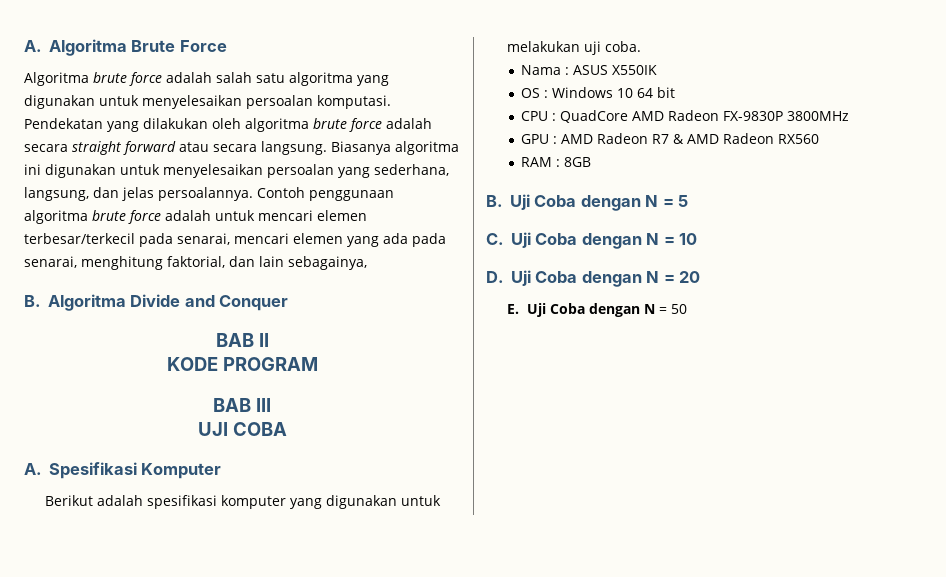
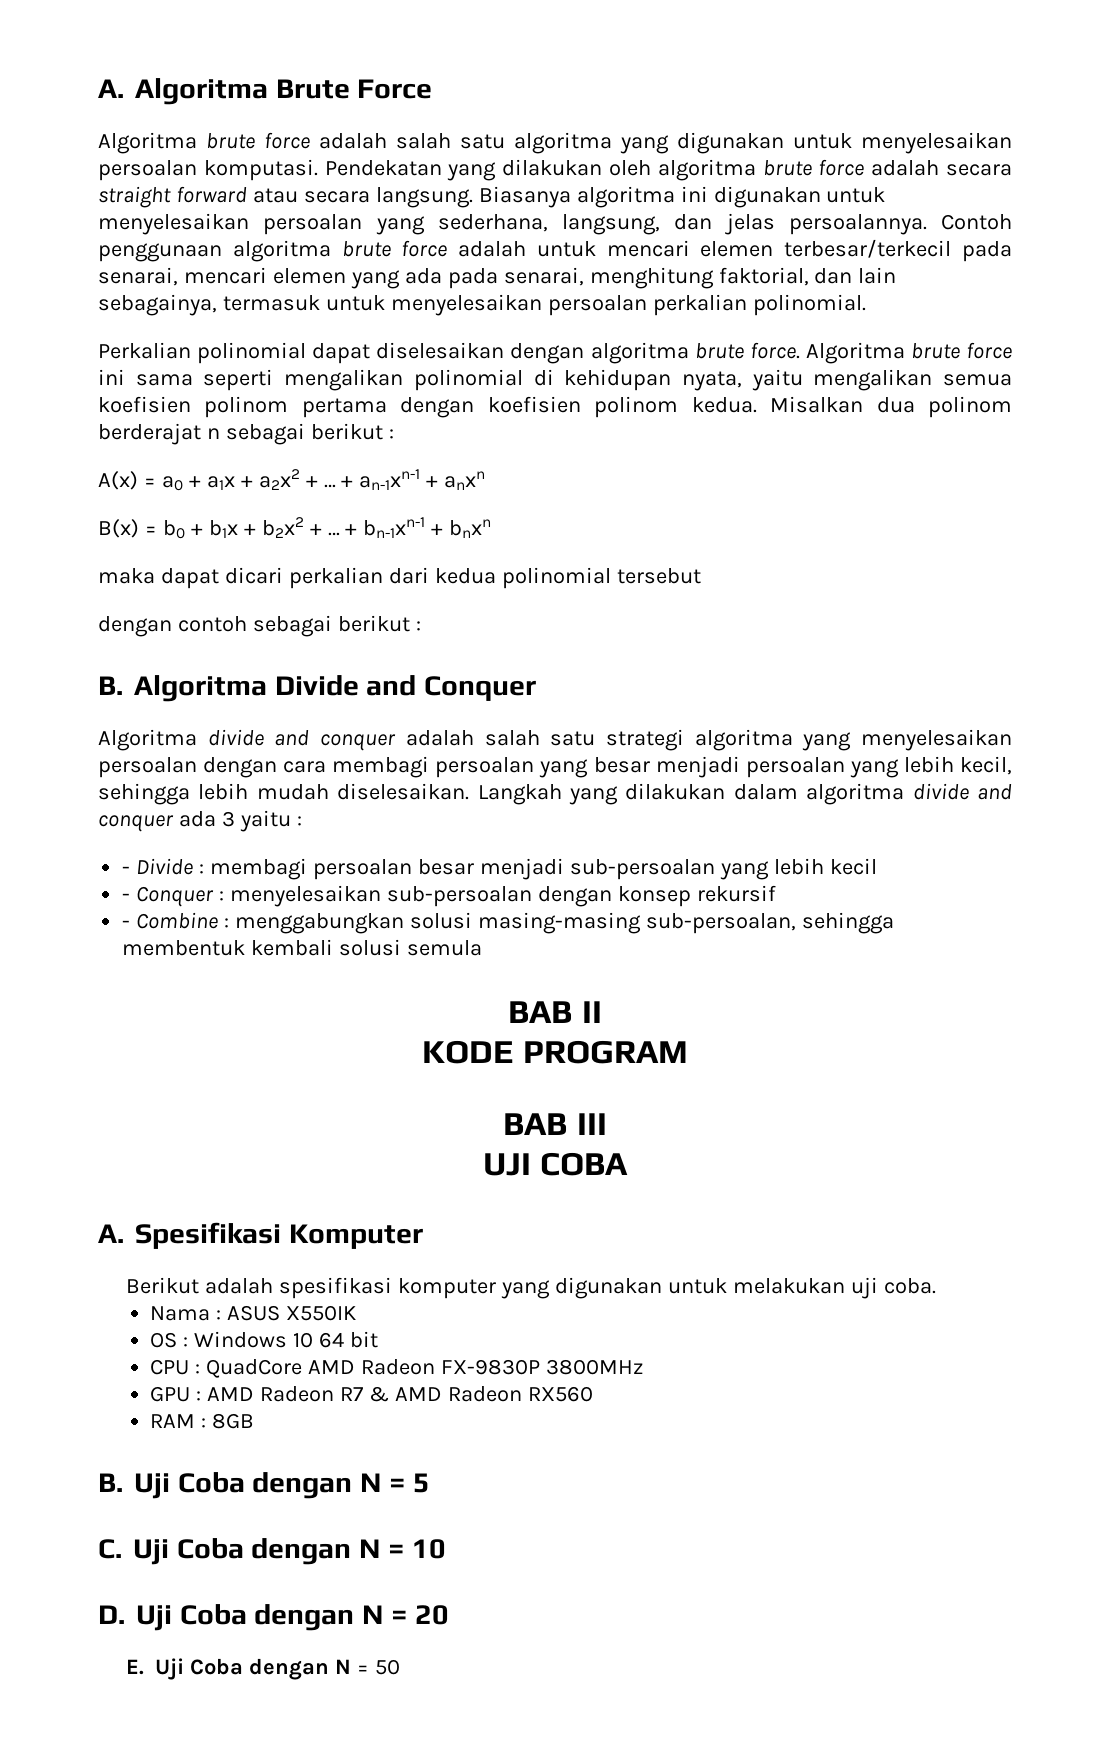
(367, 263) none -> [222,294,866,316] [98,342,1013,364] [98,369,1013,391] [98,396,1013,418] [98,423,394,445] [98,469,486,491] [98,517,492,539] [98,567,701,589] [98,615,421,637] termasuk untuk menyelesaikan persoalan perkalian polinomial. // Perkalian polinomial dapat diselesaikan dengan algoritma brute force. Algoritma brute force ini sama seperti mengalikan polinomial di kehidupan nyata, yaitu mengalikan semua koefisien polinom pertama dengan koefisien polinom kedua. Misalkan dua polinom berderajat n sebagai berikut : // A(x) = a0 + a1x + a2x2 + … + an-1xn-1 + anxn // B(x) = b0 + b1x + b2x2 + … + bn-1xn-1 + bnxn // maka dapat dicari perkalian dari kedua polinomial tersebut // dengan contoh sebagai berikut :
(289, 303) none -> [98,729,1012,751] [98,756,1013,778] [98,783,1012,805] [98,810,302,832] [122,858,877,880] [122,885,776,907] [122,912,894,934] [122,939,483,956] // Algoritma divide and conquer adalah salah satu strategi algoritma yang menyelesaikan persoalan dengan cara membagi persoalan yang besar menjadi persoalan yang lebih kecil, sehingga lebih mudah diselesaikan. Langkah yang dilakukan dalam algoritma divide and conquer ada 3 yaitu : // - Divide : membagi persoalan besar menjadi sub-persoalan yang lebih kecil // - Conquer : menyelesaikan sub-persoalan dengan konsep rekursif // - Combine : menggabungkan solusi masing-masing sub-persoalan, sehingga membentuk kembali solusi semula

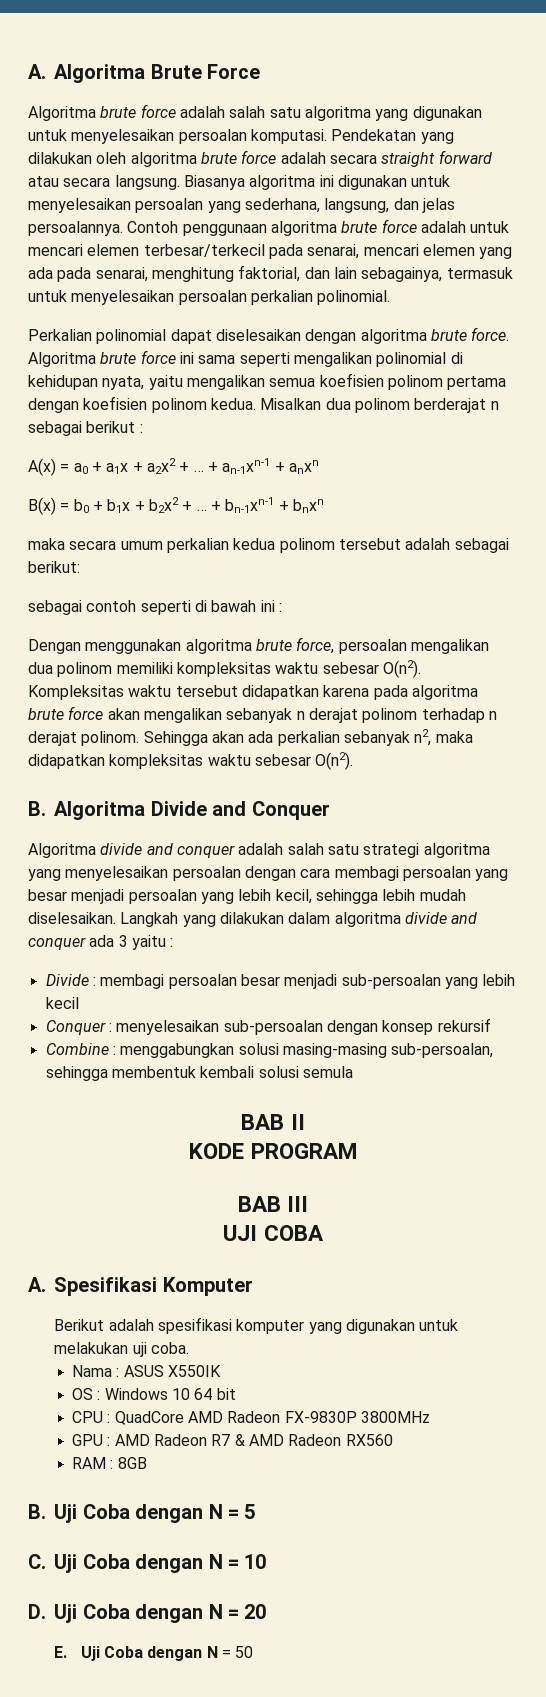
[160,567,701,589] [98,615,421,637] dapat dicari perkalian dari kedua polinomial tersebut // dengan contoh sebagai berikut : -> [69,538,509,553] [28,561,80,573] [28,600,282,615] [28,637,489,654] [28,660,421,678] [28,685,478,700] [28,706,497,723] [28,729,473,746] [28,752,354,770] secara umum perkalian kedua polinom tersebut adalah sebagai berikut: // sebagai contoh seperti di bawah ini : // Dengan menggunakan algoritma brute force, persoalan mengalikan dua polinom memiliki kompleksitas waktu sebesar O(n2). Kompleksitas waktu tersebut didapatkan karena pada algoritma brute force akan mengalikan sebanyak n derajat polinom terhadap n derajat polinom. Sehingga akan ada perkalian sebanyak n2, maka didapatkan kompleksitas waktu sebesar O(n2).
[122,866,131,874] - -> (174, 942) none
[122,893,131,901] - -> (79, 1003) none
[122,920,131,928] - -> (491, 1025) none

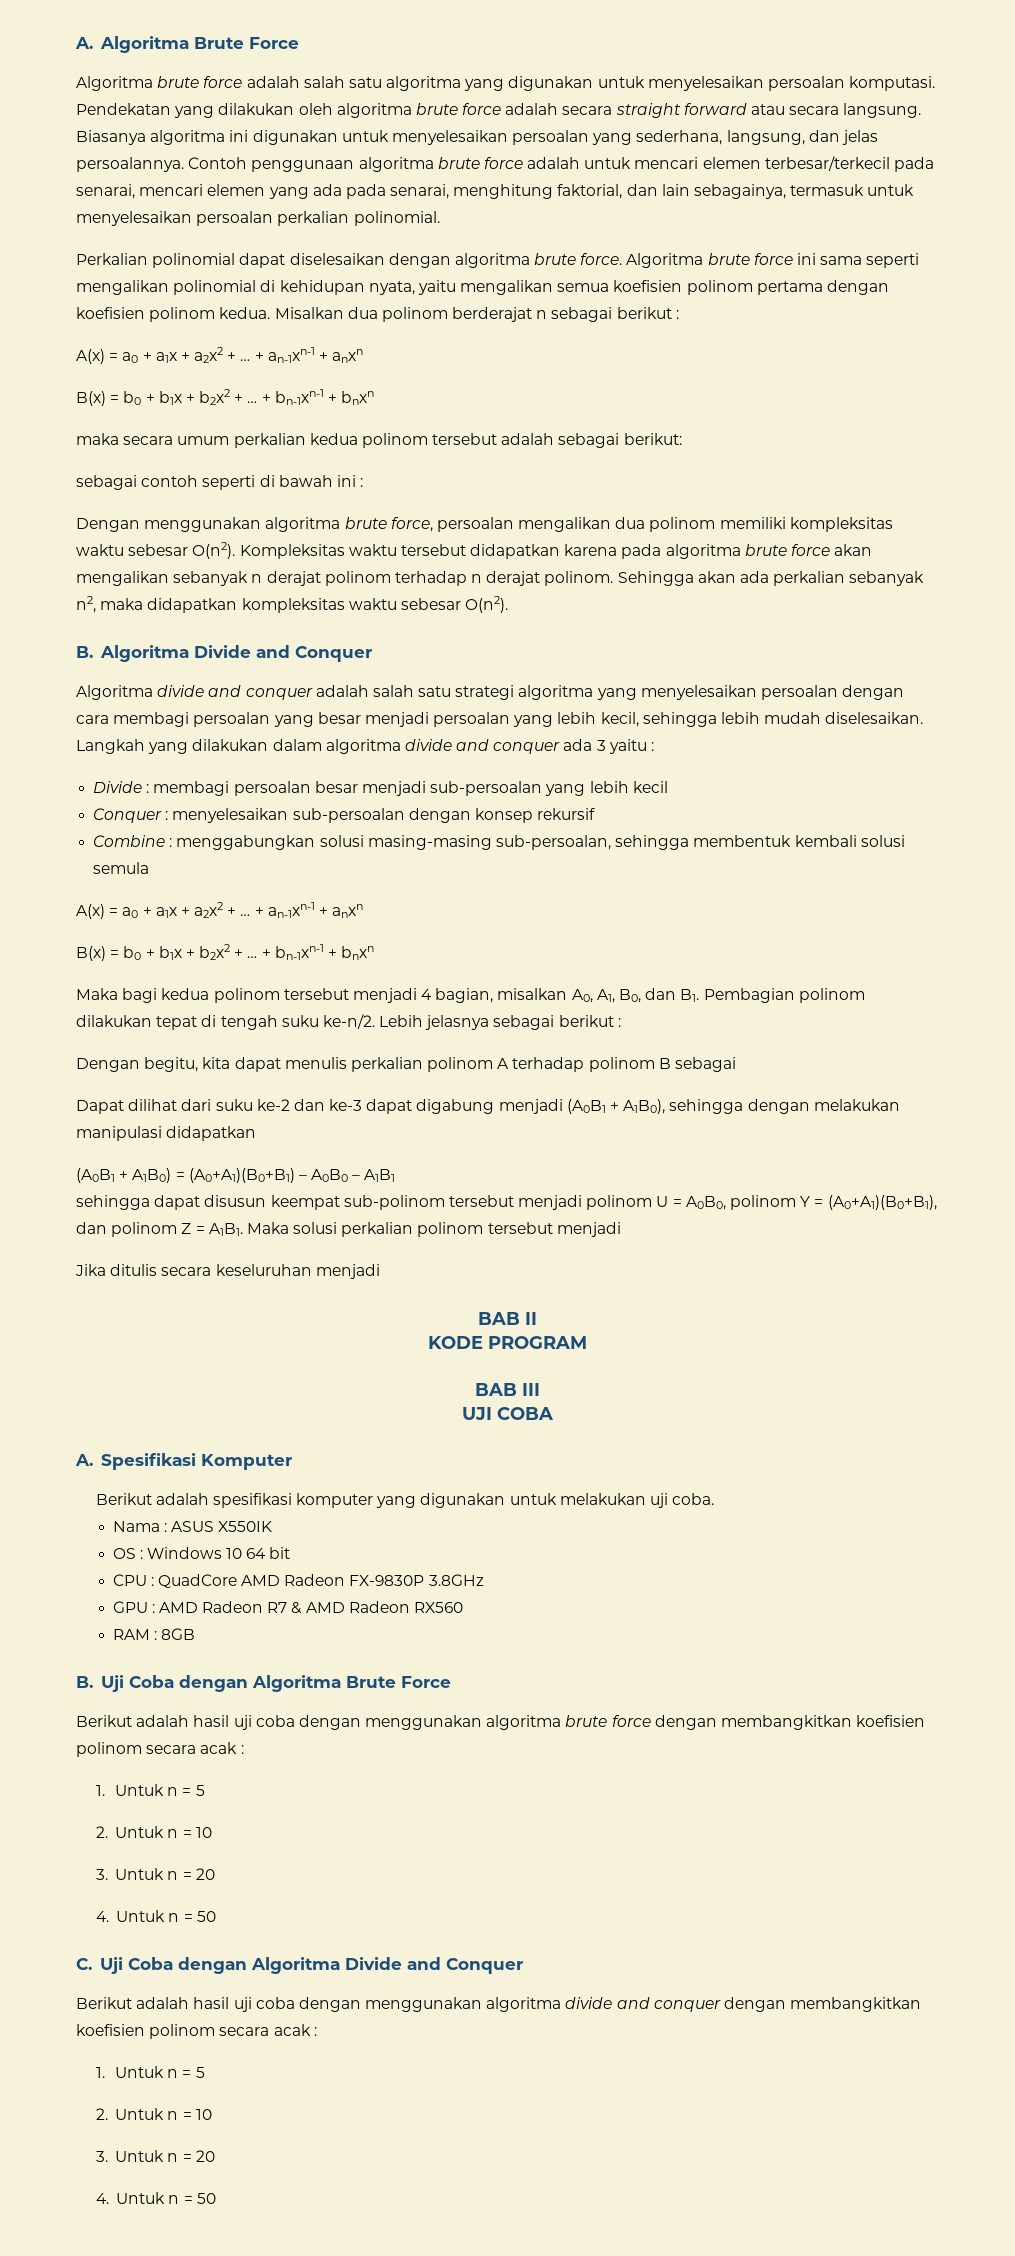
(353, 1072) none -> [76,902,364,919] [76,944,375,961] [76,988,865,1003] [76,1014,621,1030] [76,1057,737,1072] [76,1099,900,1114] [76,1126,257,1141] [76,1168,396,1183] [76,1195,937,1210] [76,1222,621,1237] [75,1264,380,1279] // A(x) = a0 + a1x + a2x2 + … + an-1xn-1 + anxn // B(x) = b0 + b1x + b2x2 + … + bn-1xn-1 + bnxn // Maka bagi kedua polinom tersebut menjadi 4 bagian, misalkan A0, A1, B0, dan B1. Pembagian polinom dilakukan tepat di tengah suku ke-n/2. Lebih jelasnya sebagai berikut : // Dengan begitu, kita dapat menulis perkalian polinom A terhadap polinom B sebagai // Dapat dilihat dari suku ke-2 dan ke-3 dapat digabung menjadi (A0B1 + A1B0), sehingga dengan melakukan manipulasi didapatkan // (A0B1 + A1B0) = (A0+A1)(B0+B1) – A0B0 – A1B1 // sehingga dapat disusun keempat sub-polinom tersebut menjadi polinom U = A0B0, polinom Y = (A0+A1)(B0+B1), dan polinom Z = A1B1. Maka solusi perkalian polinom tersebut menjadi // Jika ditulis secara keseluruhan menjadi
[360,1411,430,1423] 3800MHz -> [428,1574,484,1586] 3.8GHz
[208,1504,256,1519] [28,1554,267,1573] [28,1604,267,1623] [54,1646,218,1661] N = 5 // C. Uji Coba dengan N = 10 // D. Uji Coba dengan N = 20 // E. Uji Coba dengan N -> [251,1675,451,1692] [76,1715,926,1730] [76,1742,244,1757] [95,1784,205,1796] [95,1826,212,1838] [95,1868,215,1880] [95,1910,216,1922] [76,1957,523,1974] [76,1997,922,2012] [76,2024,317,2039] [95,2066,205,2078] [95,2108,212,2120] [95,2150,215,2162] [95,2192,180,2204] Algoritma Brute Force // Berikut adalah hasil uji coba dengan menggunakan algoritma brute force dengan membangkitkan koefisien polinom secara acak : // 1. Untuk n = 5 // 2. Untuk n = 10 // 3. Untuk n = 20 // 4. Untuk n = 50 // C. Uji Coba dengan Algoritma Divide and Conquer // Berikut adalah hasil uji coba dengan menggunakan algoritma divide and conquer dengan membangkitkan koefisien polinom secara acak : // 1. Untuk n = 5 // 2. Untuk n = 10 // 3. Untuk n = 20 // 4. Untuk n

